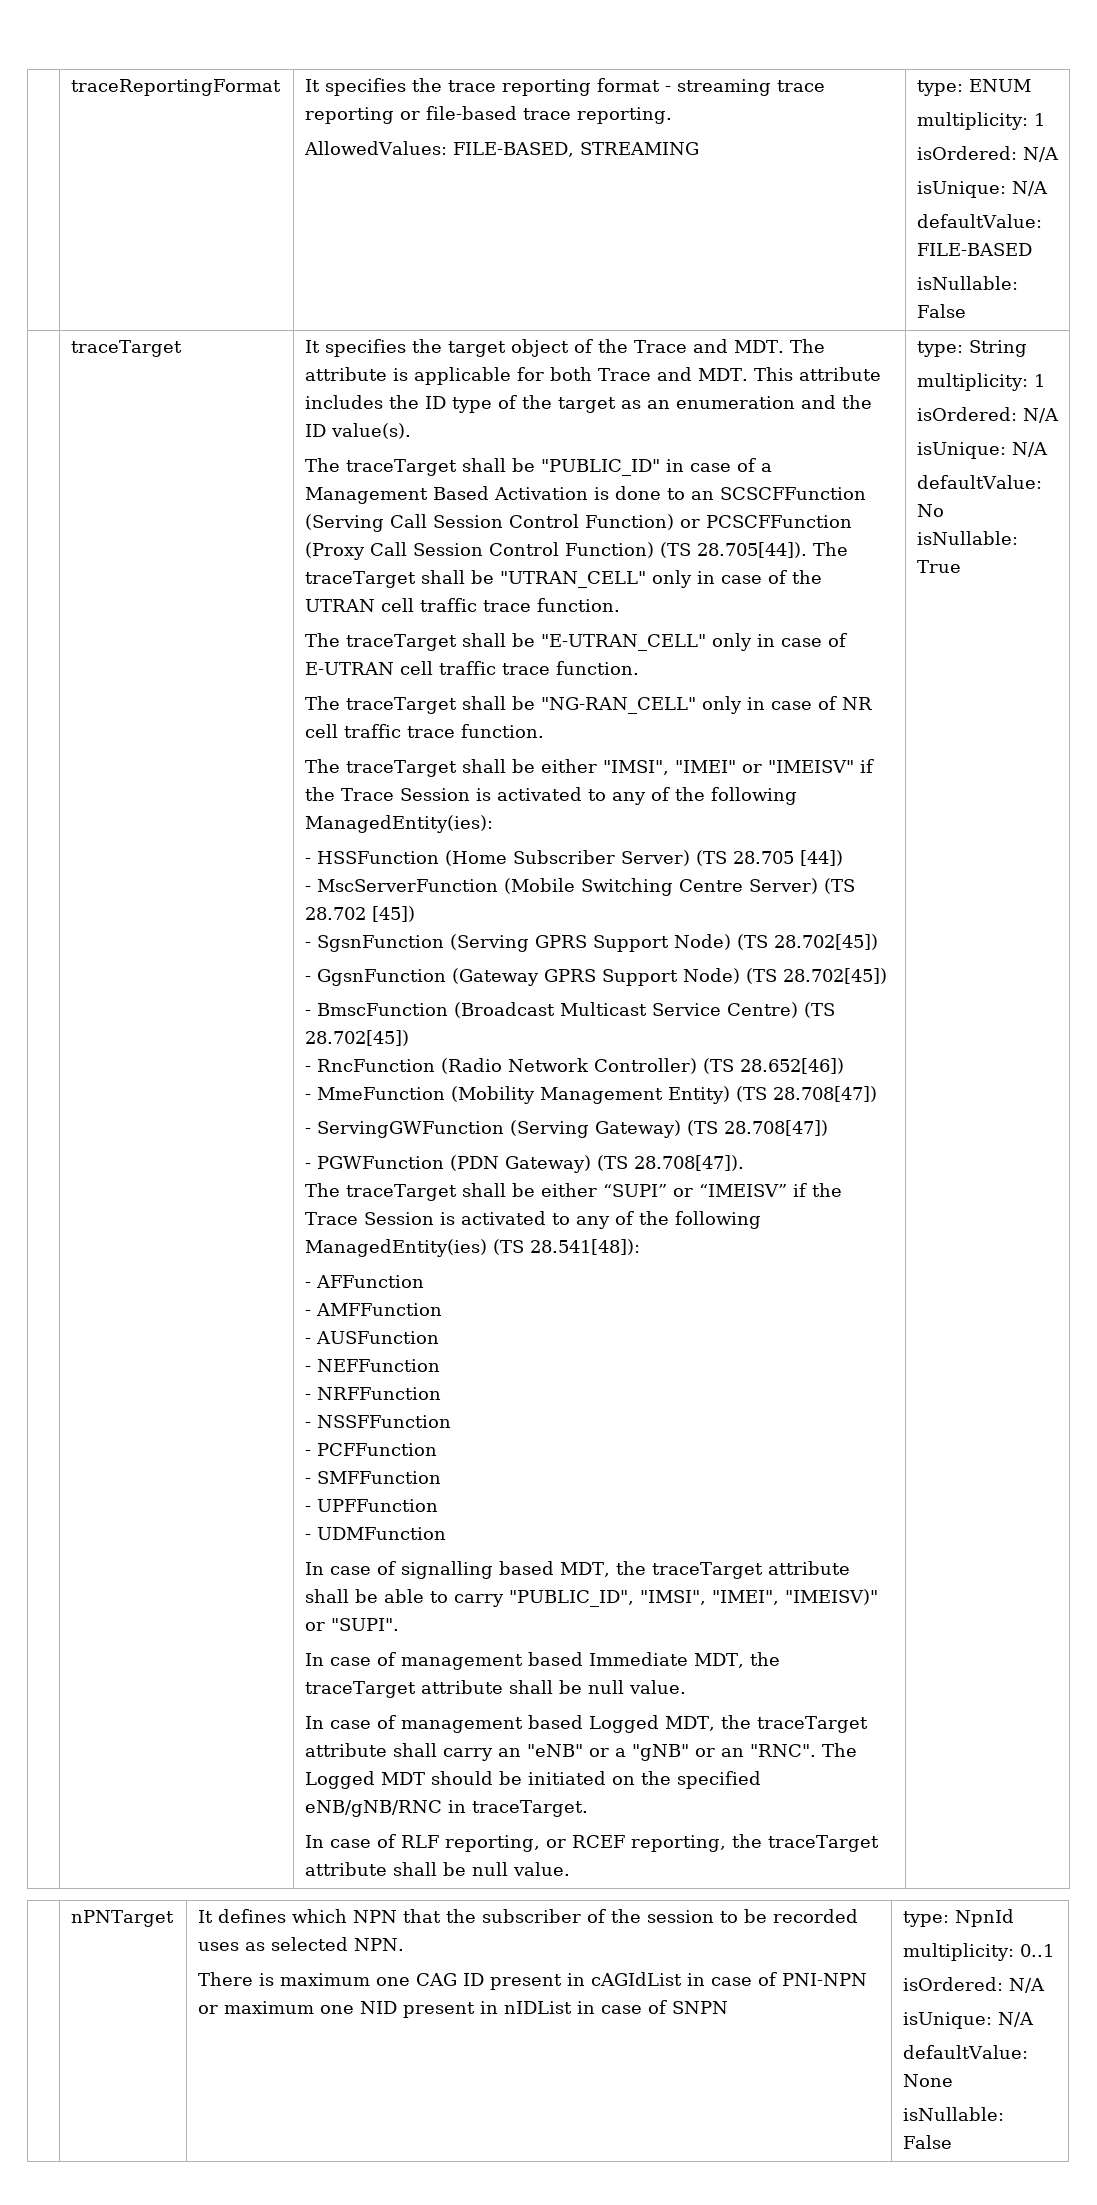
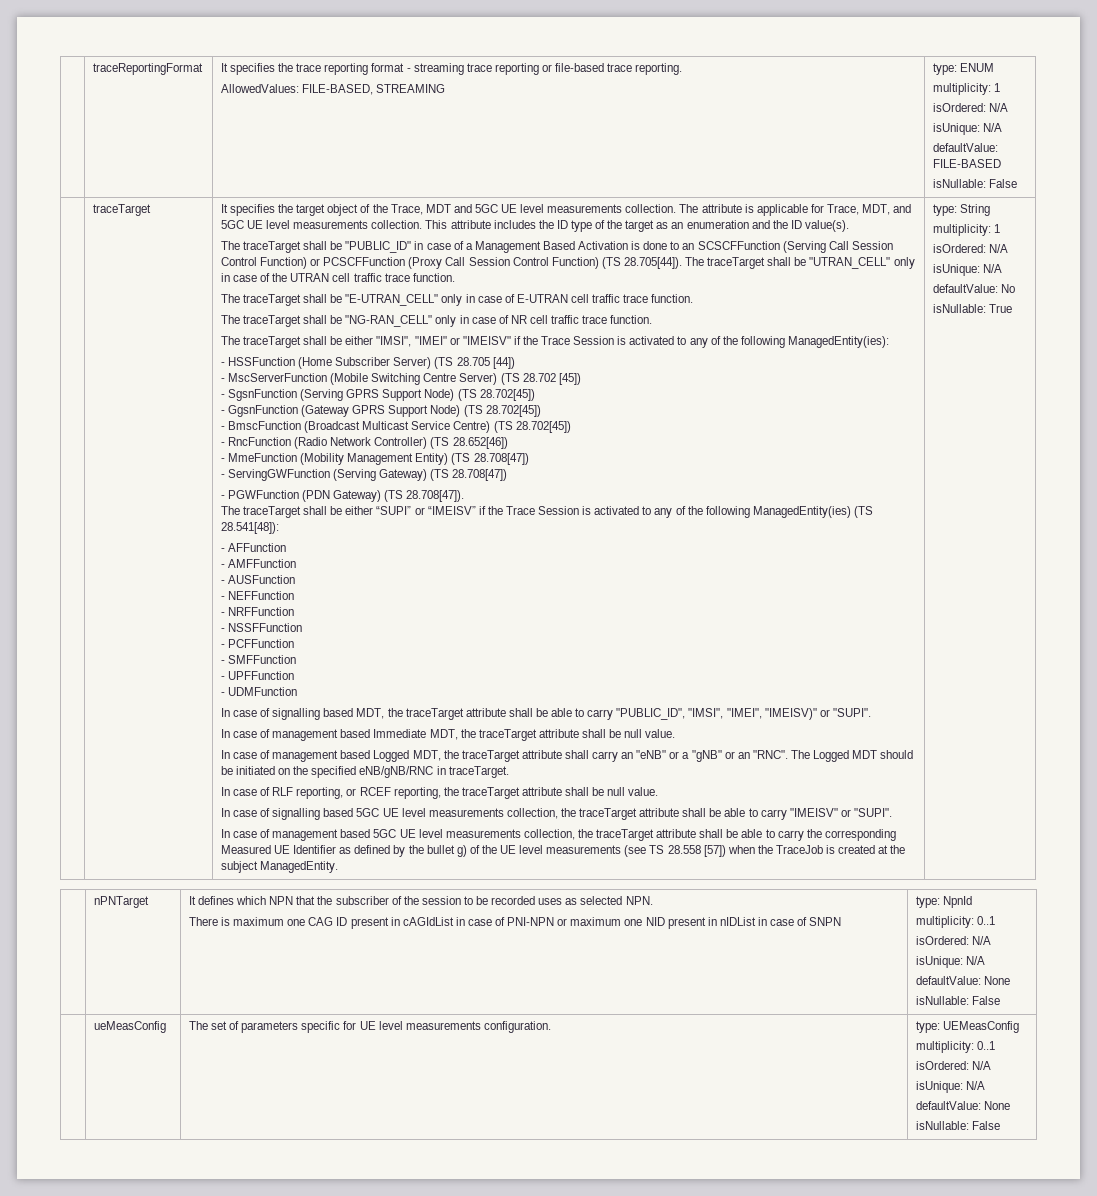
[633,339,784,353] Trace and MDT. -> [390,204,677,215] Trace, MDT and 5GC UE level measurements collection.
[549,367,748,381] both Trace and MDT. -> [826,204,912,215] [220,220,423,229] Trace, MDT, and 5GC UE level measurements collection.
(570, 1869) none -> [220,808,892,820] [220,829,896,841] [220,845,906,857] [220,861,338,873] // In case of signalling based 5GC UE level measurements collection, the traceTarget attribute shall be able to carry "IMEISV" or "SUPI". // In case of management based 5GC UE level measurements collection, the traceTarget attribute shall be able to carry the corresponding Measured UE Identifier as defined by the bullet g) of the UE level measurements (see TS 28.558 [57]) when the TraceJob is created at the subject ManagedEntity.
(952, 2142) none -> [93,1021,166,1033] [188,1021,551,1033] [915,1021,1019,1033] [915,1041,995,1053] [915,1061,991,1070] [915,1081,985,1093] [915,1101,1010,1110] [915,1121,1000,1130] // | ueMeasConfig | The set of parameters specific for UE level measurements configuration. | type: UEMeasConfig // multiplicity: 0..1 // isOrdered: N/A // isUnique: N/A // defaultValue: None // isNullable: False

